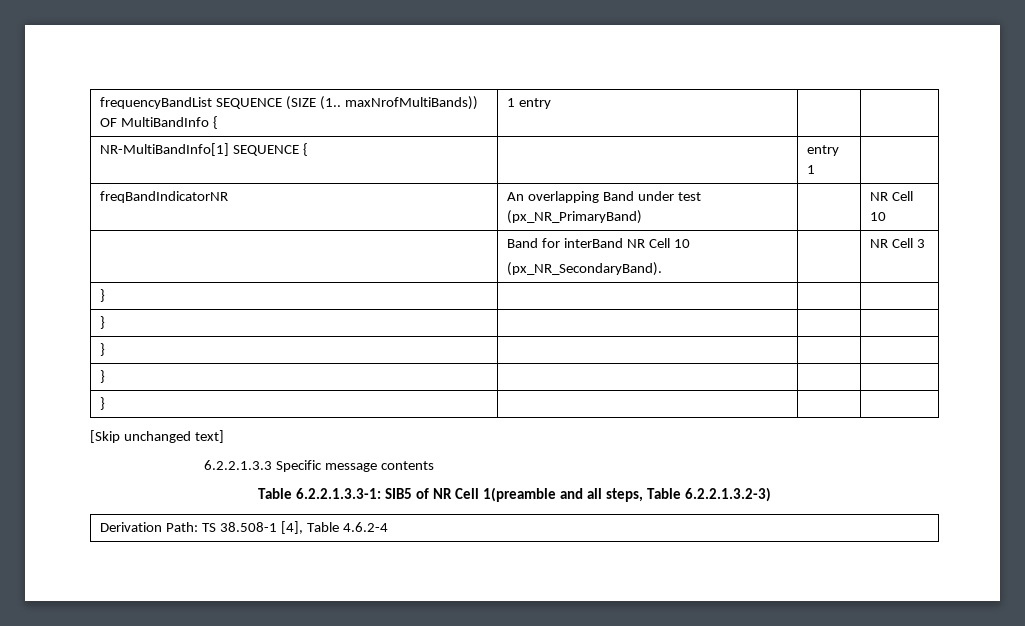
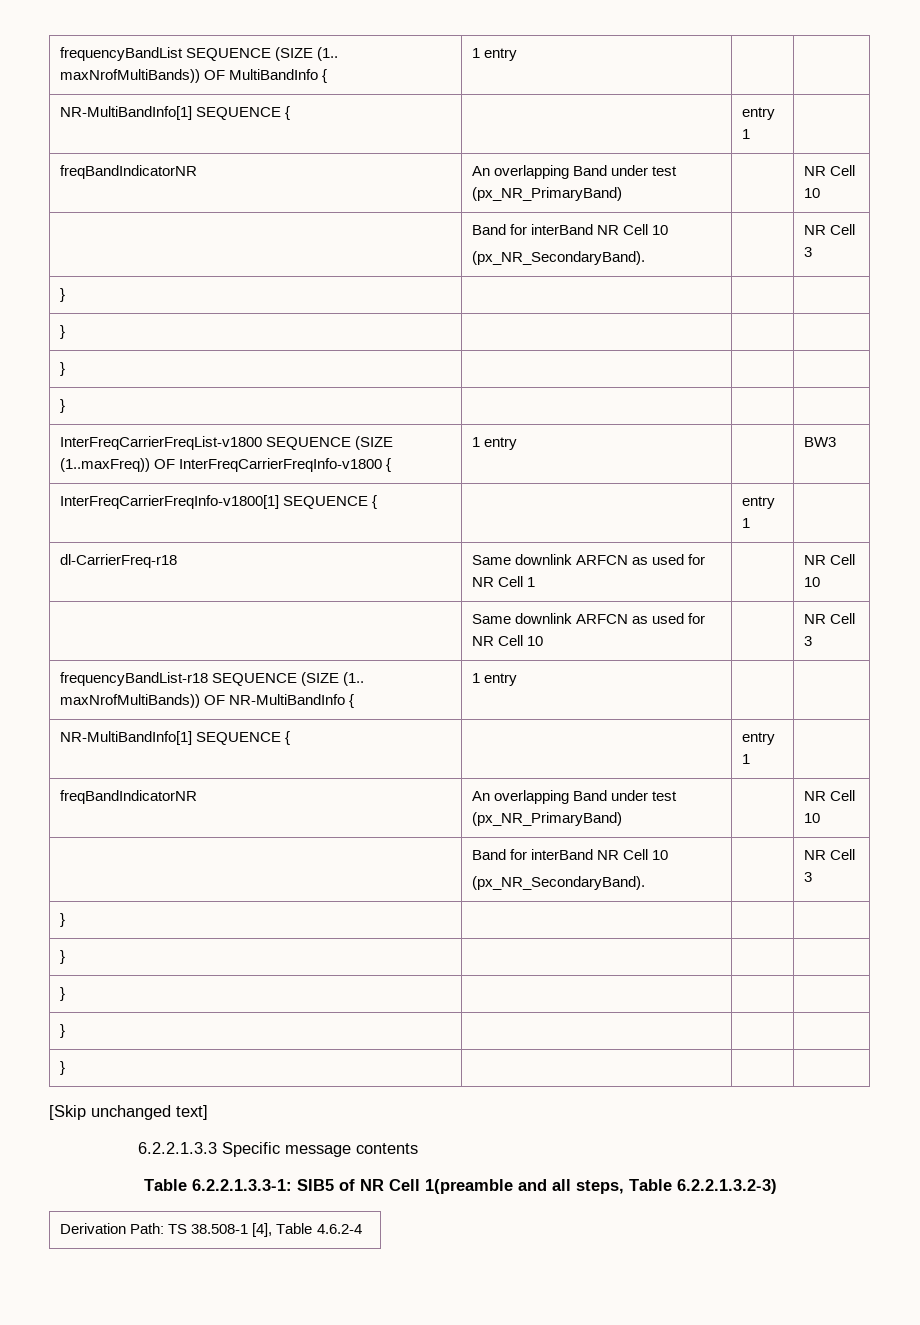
(106, 376) none -> [60,436,394,450] [60,458,392,472] [472,437,518,450] [804,437,837,447] [60,495,378,509] [742,496,776,509] [742,518,751,528] [60,554,178,568] [472,554,706,565] [472,576,536,587] [804,554,856,565] [804,577,821,587] [472,613,706,624] [472,635,544,646] [804,613,856,624] [804,636,813,646] [60,672,365,686] [60,694,355,708] [472,673,518,686] [60,731,291,745] [742,732,776,745] [742,754,751,764] [60,790,198,804] [472,790,678,804] [472,812,623,826] [804,790,856,801] [804,813,821,823] [472,849,669,860] [472,876,646,890] [804,849,856,860] [804,872,813,882] [60,913,66,927] [60,950,66,964] [60,987,66,1001] [60,1024,66,1038] // InterFreqCarrierFreqList-v1800 SEQUENCE (SIZE (1..maxFreq)) OF InterFreqCarrierFreqInfo-v1800 { | 1 entry | | BW3 // InterFreqCarrierFreqInfo-v1800[1] SEQUENCE { | | entry 1 | // dl-CarrierFreq-r18 | Same downlink ARFCN as used for NR Cell 1 | | NR Cell 10 // | Same downlink ARFCN as used for NR Cell 10 | | NR Cell 3 // frequencyBandList-r18 SEQUENCE (SIZE (1.. maxNrofMultiBands)) OF NR-MultiBandInfo { | 1 entry | | // NR-MultiBandInfo[1] SEQUENCE { | | entry 1 | // freqBandIndicatorNR | An overlapping Band under test (px_NR_PrimaryBand) | | NR Cell 10 // | Band for interBand NR Cell 10 // (px_NR_SecondaryBand). | | NR Cell 3 // } | | | // } | | | // } | | | // } | | |

